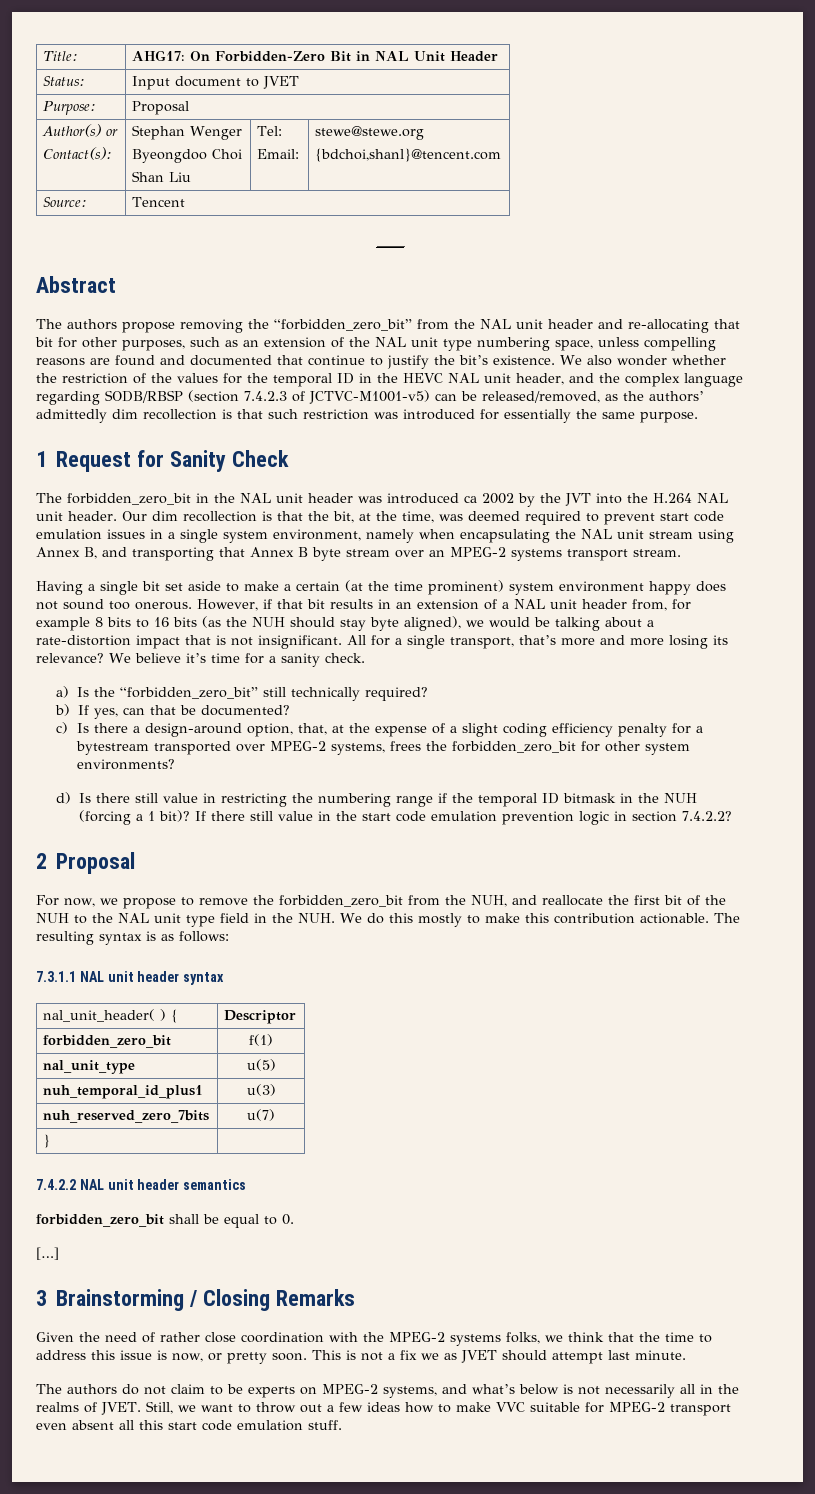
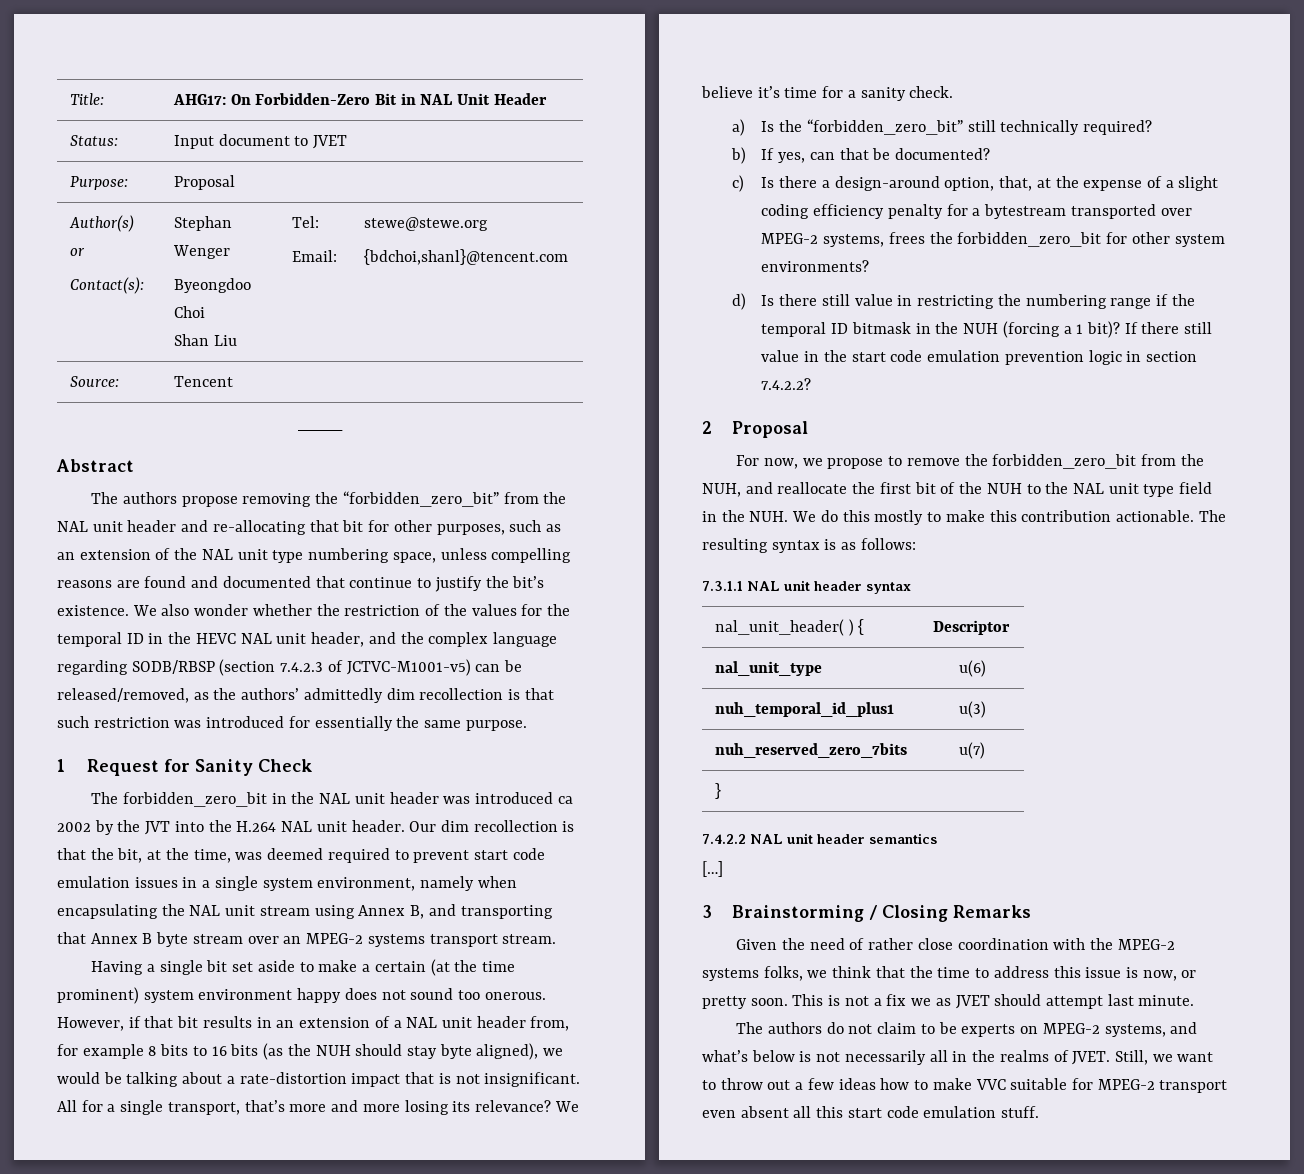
[43,1035,172,1048] [249,1034,273,1046] // forbidden_zero_bit | f(1) -> (1010, 627) none
[246,1059,276,1071] u(5) -> [958,660,986,677] u(6)
[36,1214,294,1228] // forbidden_zero_bit shall be equal to 0. -> (937, 838) none

